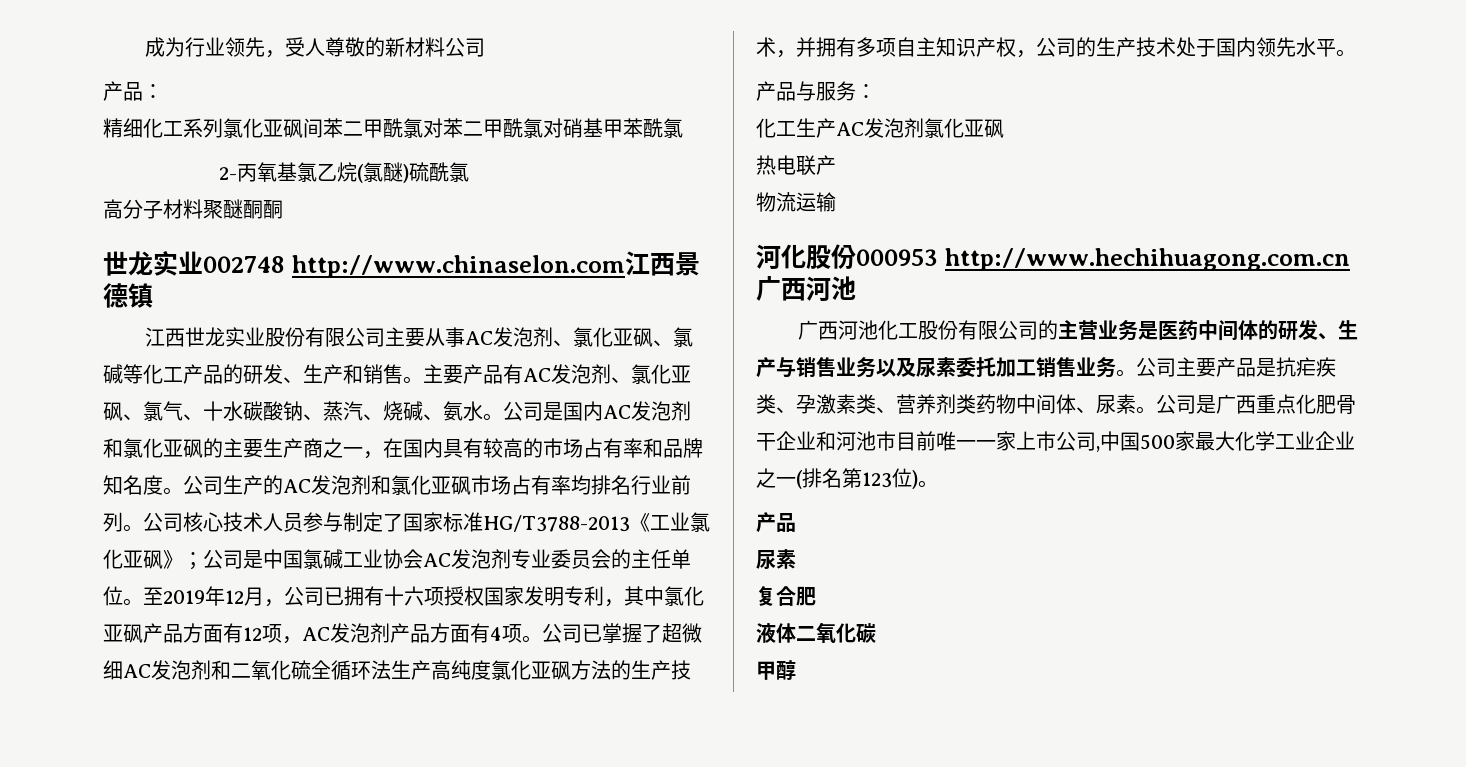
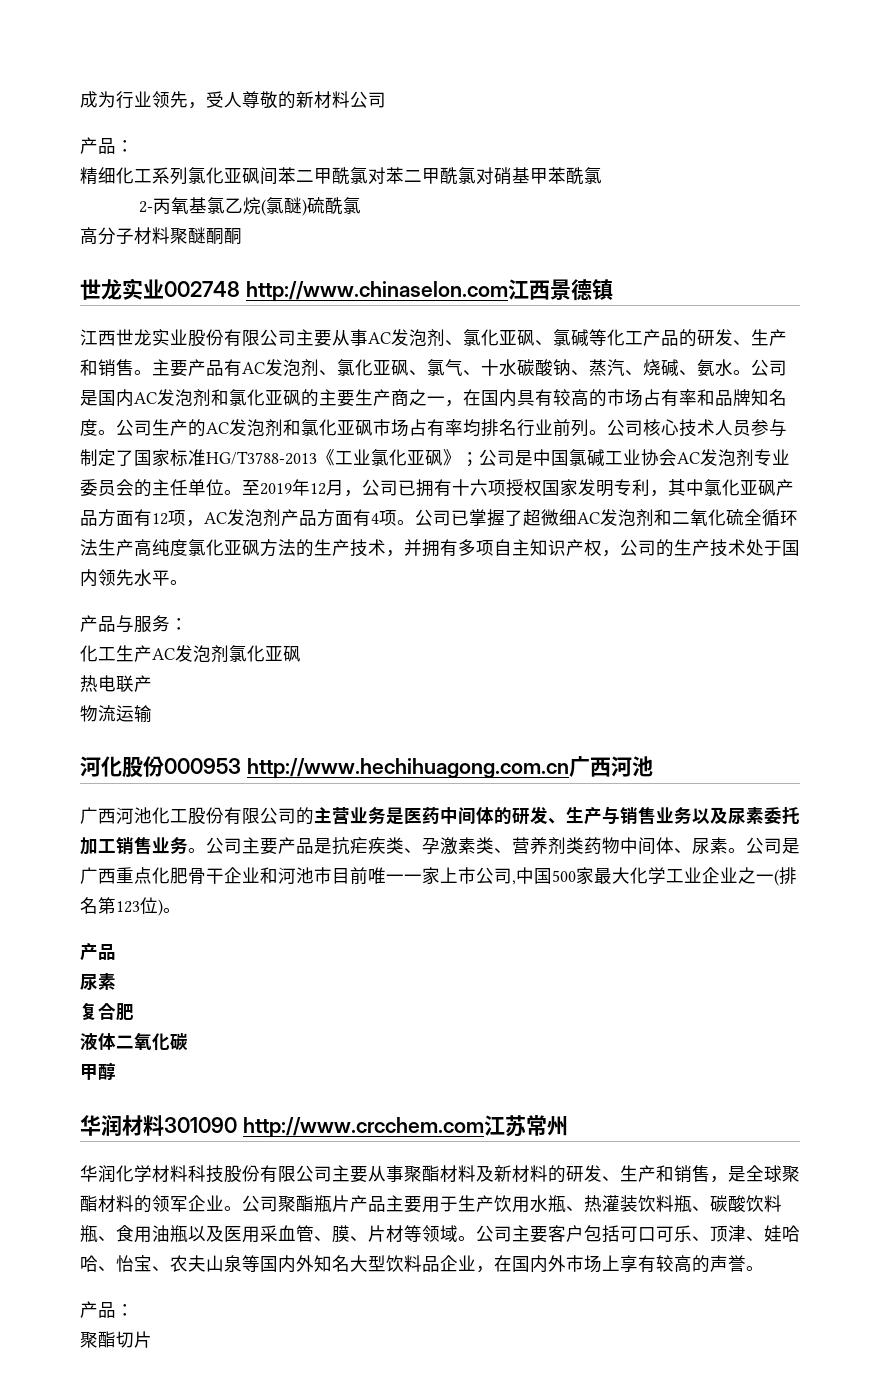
(796, 670) none -> [80,1114,568,1138] [80,1165,800,1183] [80,1195,782,1213] [80,1225,800,1243] [80,1255,764,1273] [80,1301,134,1318] [80,1331,152,1348] // 华润材料301090 http://www.crcchem.com江苏常州 // 华润化学材料科技股份有限公司主要从事聚酯材料及新材料的研发、生产和销售，是全球聚酯材料的领军企业。公司聚酯瓶片产品主要用于生产饮用水瓶、热灌装饮料瓶、碳酸饮料瓶、食用油瓶以及医用采血管、膜、片材等领域。公司主要客户包括可口可乐、顶津、娃哈哈、怡宝、农夫山泉等国内外知名大型饮料品企业，在国内外市场上享有较高的声誉。 // 产品： // 聚酯切片

